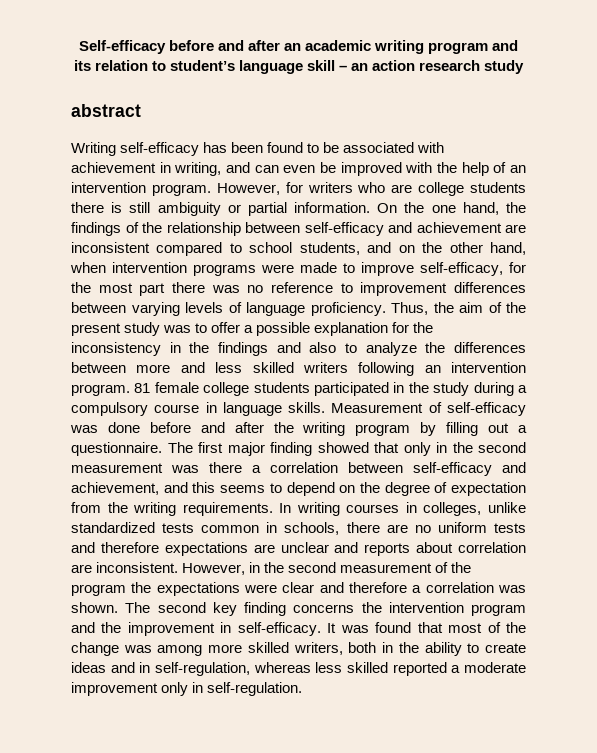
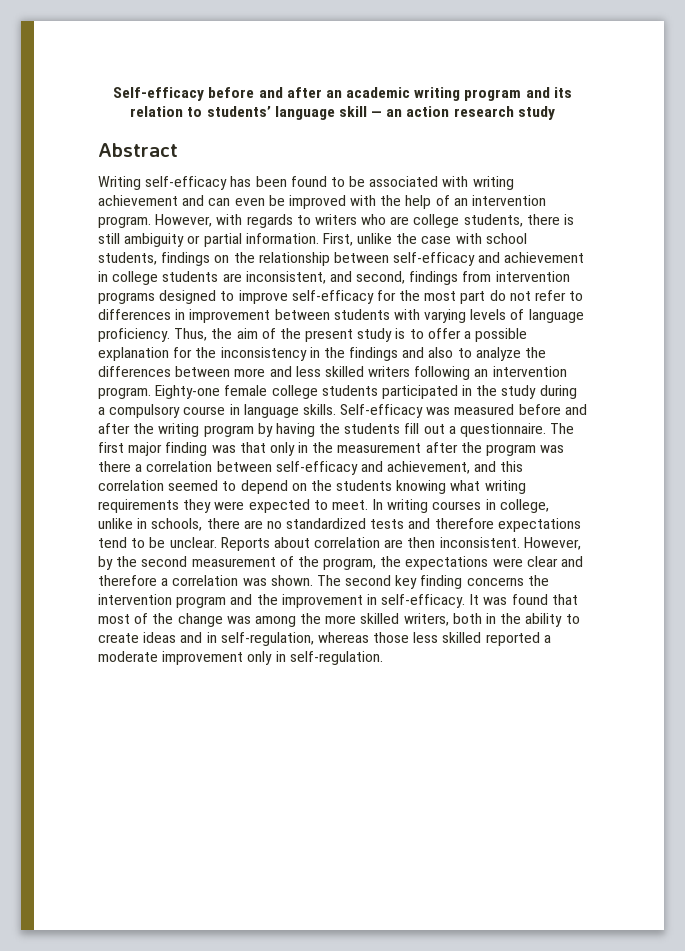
[169,60,235,71] student’s -> [206,106,271,117] students’
[339,65,348,71] – -> [371,111,383,117] —
[71,104,141,117] abstract -> [98,143,178,157] Abstract
[71,162,222,176] achievement in writing, -> [472,176,514,190] [98,195,178,206] writing achievement
[285,182,303,193] for -> [216,214,311,228] with regards to
[470,182,526,193] students -> [463,214,523,227] students,
[377,202,526,215] [71,222,139,236] On the one hand, the findings of -> [322,233,527,246] [98,252,230,266] First, unlike the case with school students, findings on
[505,224,526,233] [71,242,527,256] [70,262,337,276] are inconsistent compared to school students, and on the other hand, when intervention programs were made -> [98,271,570,285] [98,290,217,304] in college students are inconsistent, and second, findings from intervention programs designed
[420,262,503,276] self-efficacy, -> [291,290,374,304] self-efficacy
[172,282,526,296] [71,302,126,313] there was no reference to improvement differences between -> [489,290,584,301] [98,309,420,323] do not refer to differences in improvement between students with
[163,325,192,333] was -> [395,328,406,339] is
[134,383,151,393] 81 -> [155,385,221,399] Eighty-one
[331,402,526,416] [70,422,140,433] Measurement of self-efficacy was done -> [340,404,515,418] Self-efficacy was measured
[446,422,479,436] filling -> [275,423,420,437] having the students fill
[317,442,369,453] showed -> [211,445,236,453] was
[478,442,526,453] [71,463,163,473] second measurement -> [337,442,537,456] measurement after the program
[220,485,266,493] seems -> [98,480,219,491] correlation seemed
[384,482,526,496] [71,502,526,516] [71,522,260,533] degree of expectation from the writing requirements. In writing courses in colleges, unlike standardized tests common -> [336,480,526,494] [98,499,549,513] [98,518,133,529] students knowing what writing requirements they were expected to meet. In writing courses in college, unlike
[437,522,487,533] uniform -> [286,518,367,529] standardized
[253,542,411,556] are unclear and reports -> [98,537,270,551] tend to be unclear. Reports
(92, 568) none -> [407,537,436,548] then
[249,562,261,573] in -> [98,556,113,570] by
[71,584,126,596] program -> [323,558,377,570] program,
(203, 650) none -> [300,613,322,624] the
(311, 667) none -> [373,632,410,643] those

